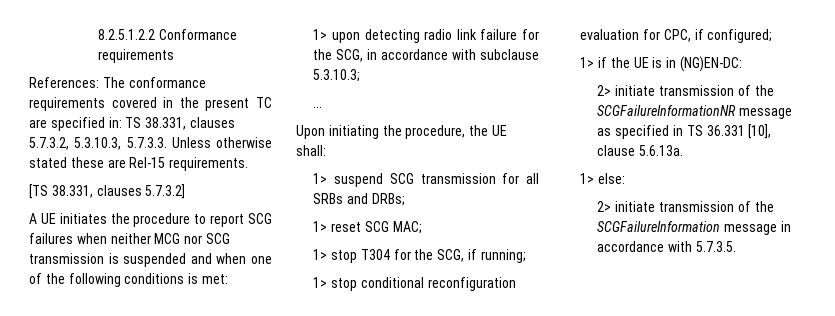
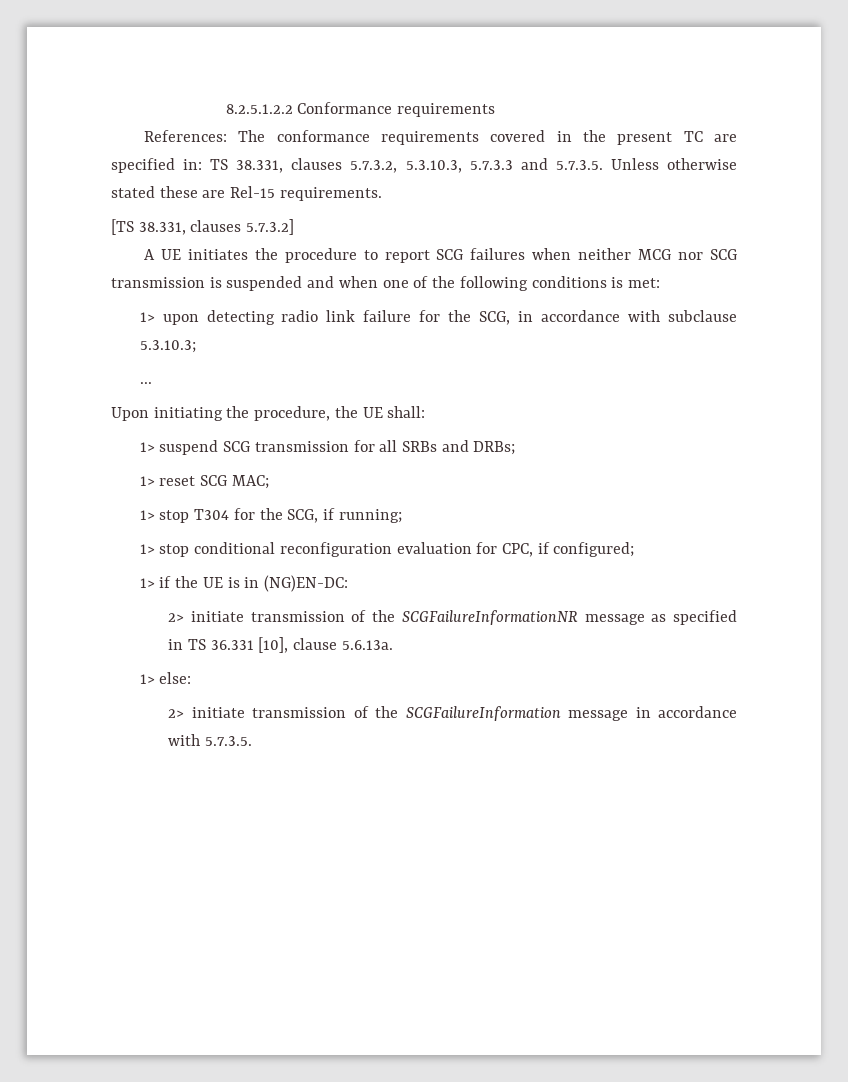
[126,137,167,148] 5.7.3.3. -> [469,158,603,170] 5.7.3.3 and 5.7.3.5.

